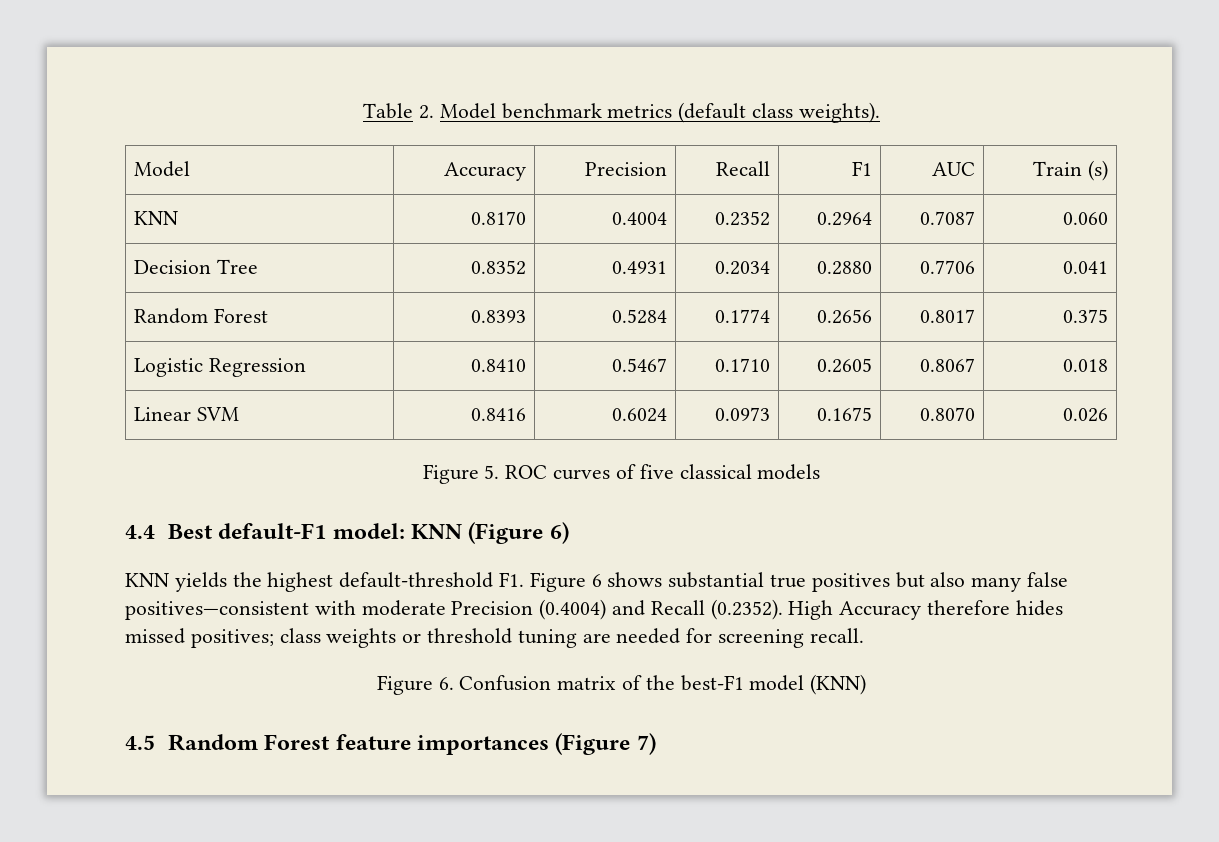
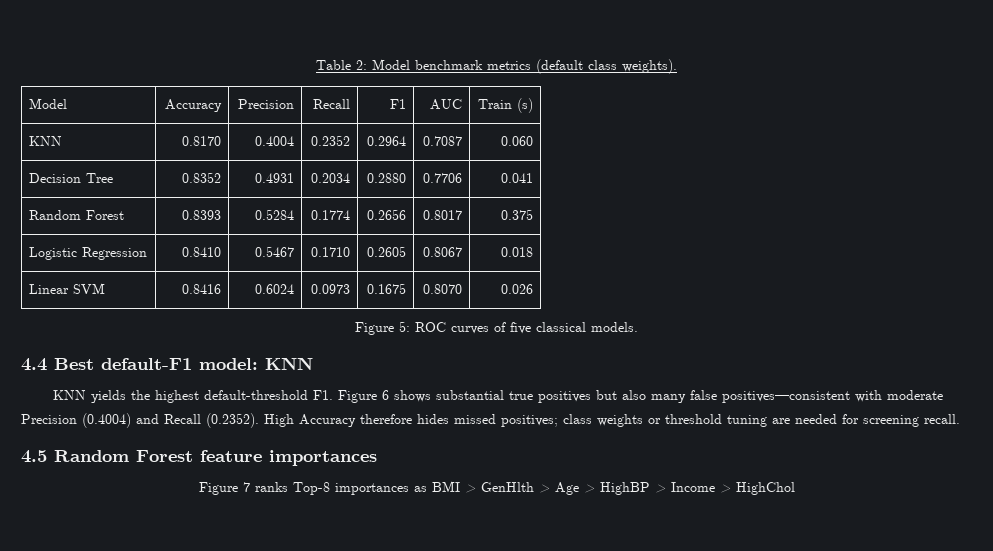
[418,105,434,119] 2. -> [356,60,367,70] 2:
[484,465,500,479] 5. -> [399,321,410,332] 5:
[757,464,821,480] models -> [591,322,638,332] models.
[468,522,569,544] (Figure 6) -> (313, 363) none
[376,674,867,695] // Figure 6. Confusion matrix of the best-F1 model (KNN) -> (960, 419) none
[555,733,656,755] (Figure 7) -> [198,481,795,495] // Figure 7 ranks Top-8 importances as BMI > GenHlth > Age > HighBP > Income > HighChol

